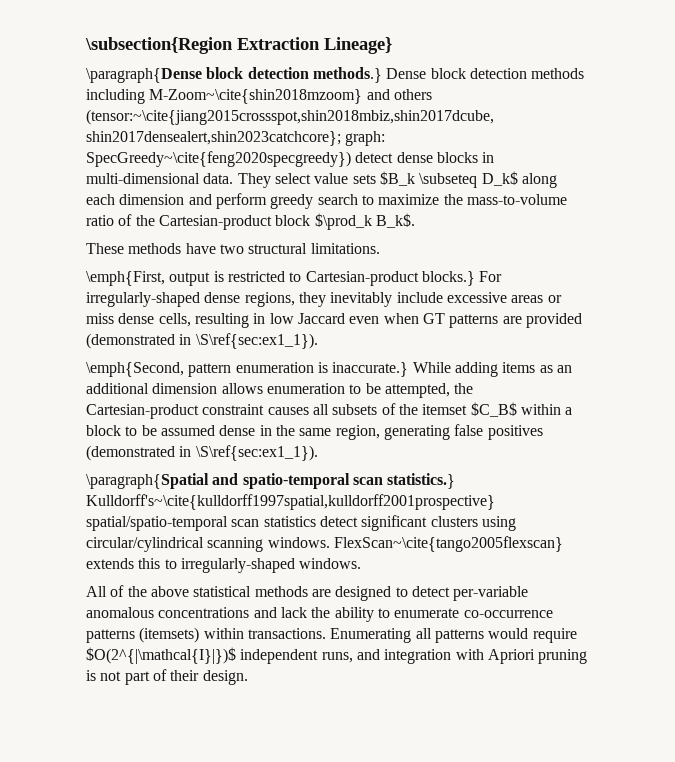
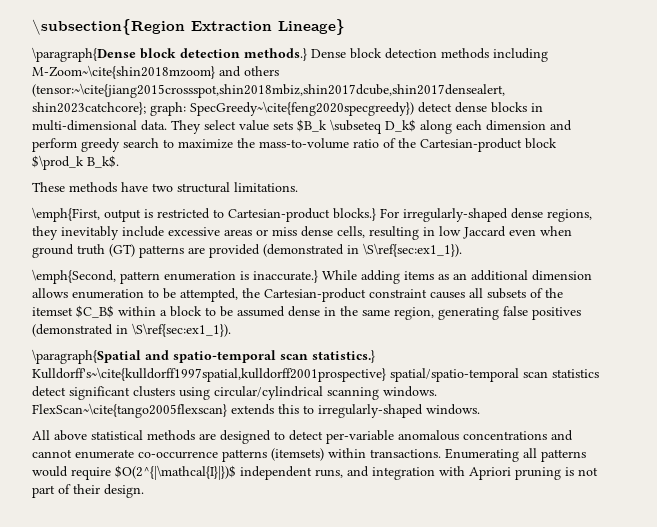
[422,313,445,324] GT -> [32,244,135,258] ground truth (GT)
[110,585,147,597] of the -> (50, 435) none
[280,607,390,622] lack the ability to -> [32,449,72,458] cannot

